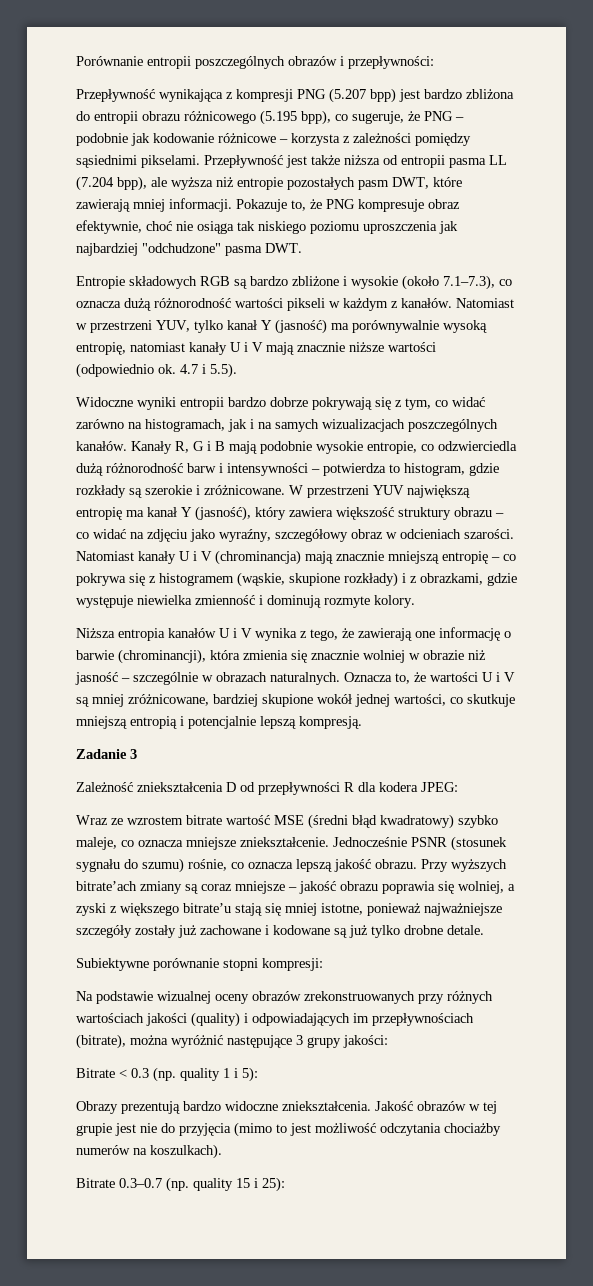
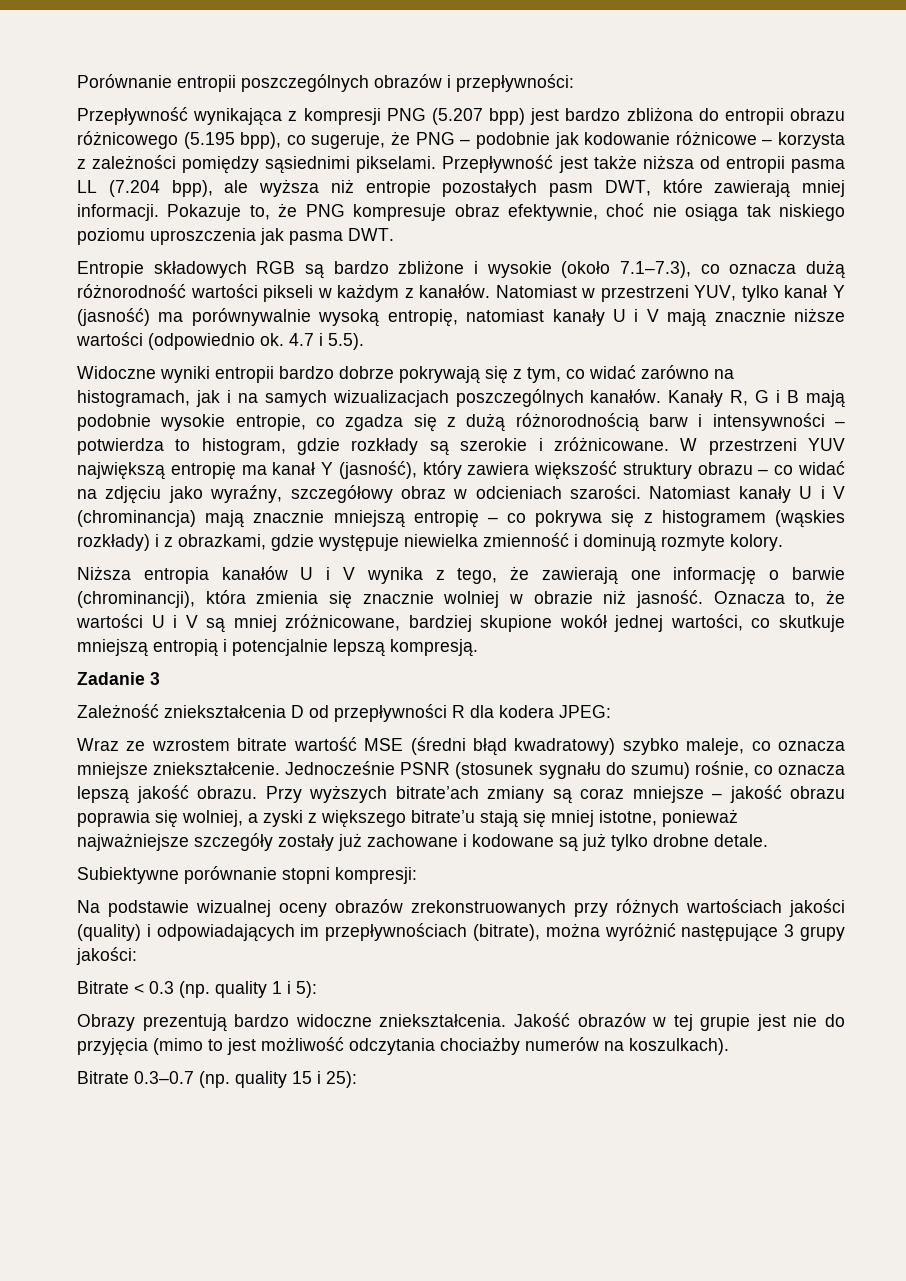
[76,243,221,256] najbardziej "odchudzone" -> (284, 236) none
[438,441,517,451] [76,463,183,476] odzwierciedla dużą różnorodność -> [345,413,639,432] zgadza się z dużą różnorodnością
[237,572,340,587] (wąskie, skupione -> [774,510,845,528] (wąskies
[75,672,340,685] jasność – szczególnie w obrazach naturalnych. -> [636,590,703,608] jasność.

